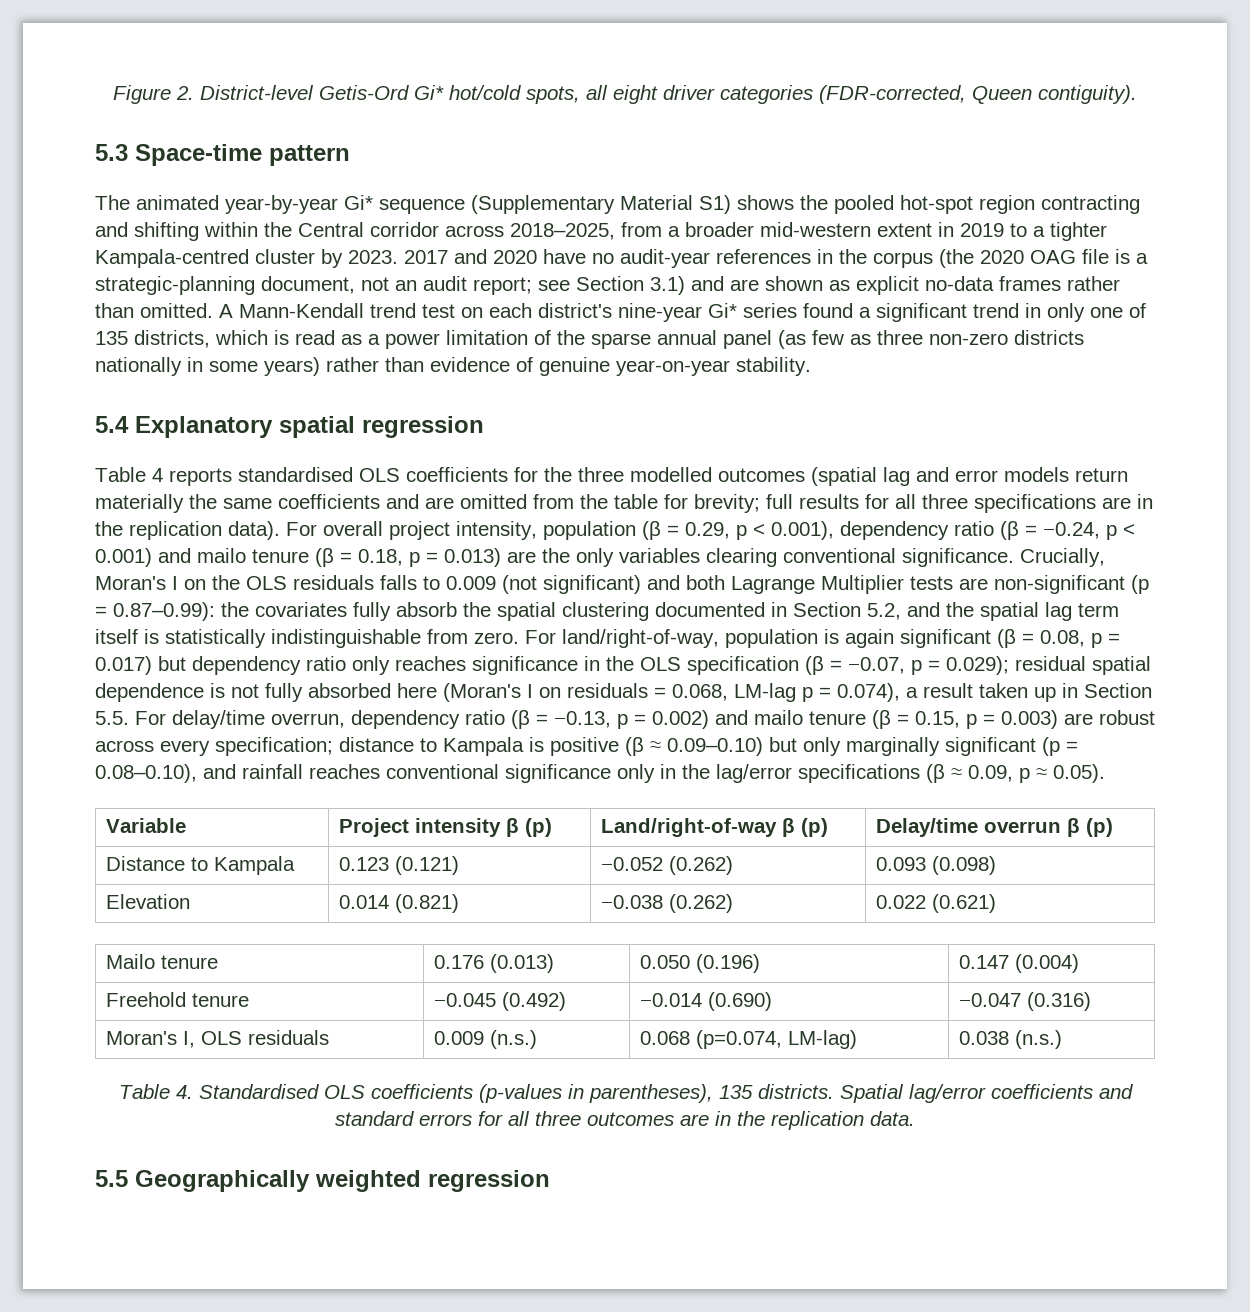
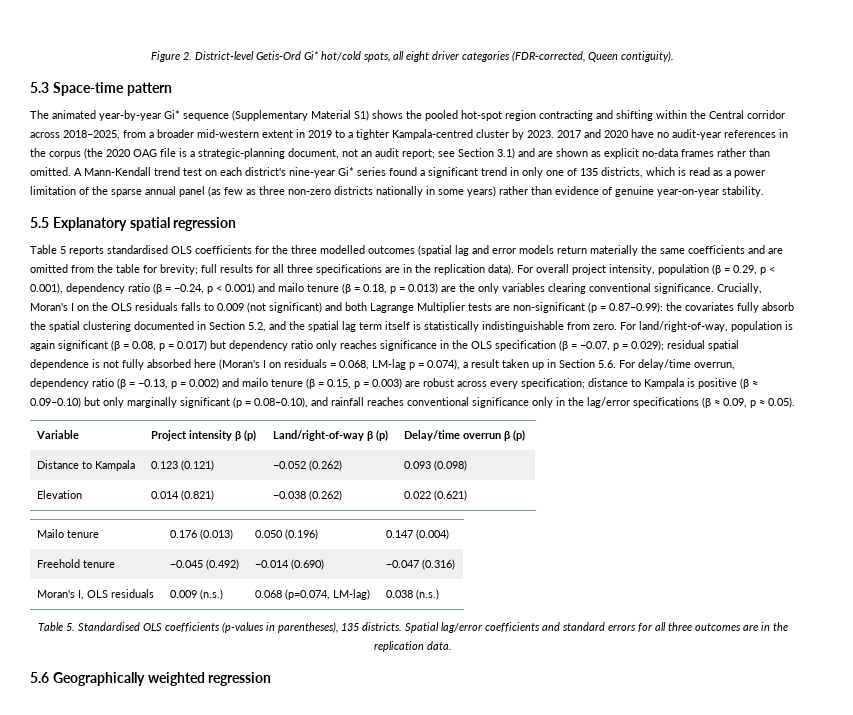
[95,416,129,433] 5.4 -> [30,217,49,228] 5.5
[152,468,163,482] 4 -> [60,246,66,254] 5
[95,711,129,725] 5.5. -> [598,360,616,368] 5.6.
[175,1085,193,1099] 4. -> [65,623,75,631] 5.
[95,1170,128,1187] 5.5 -> [30,672,49,683] 5.6

